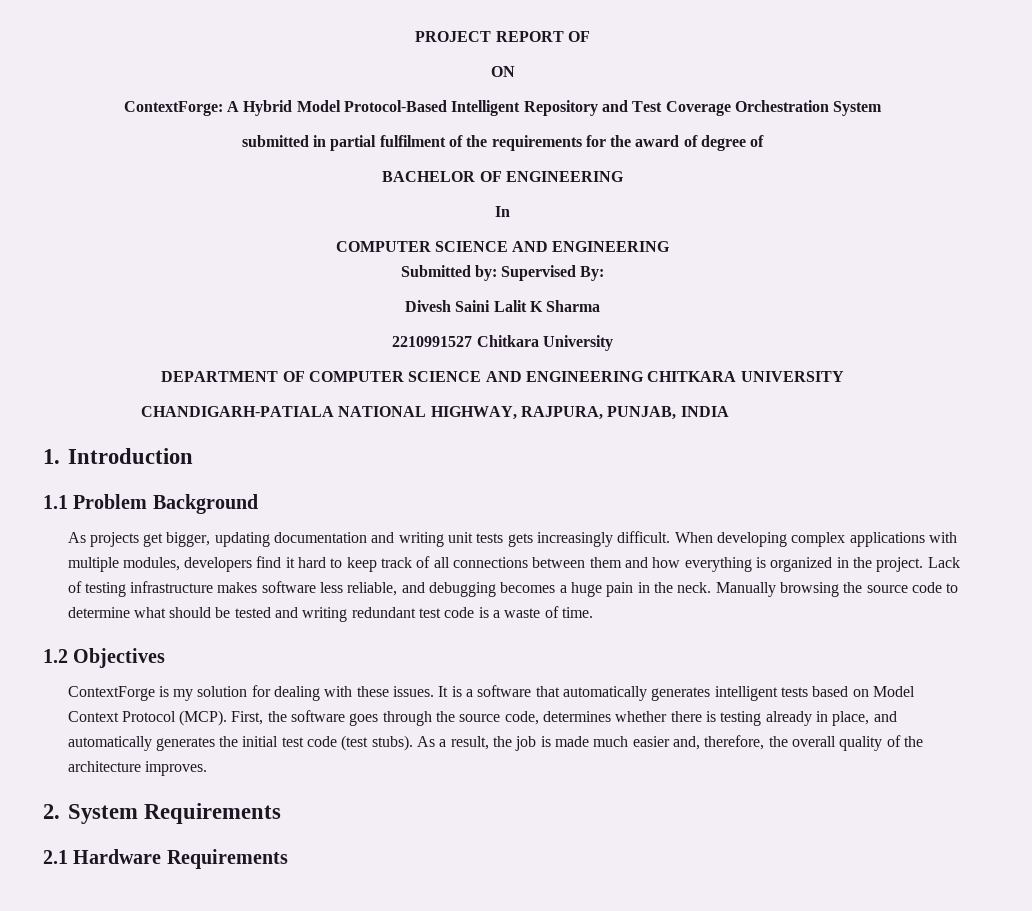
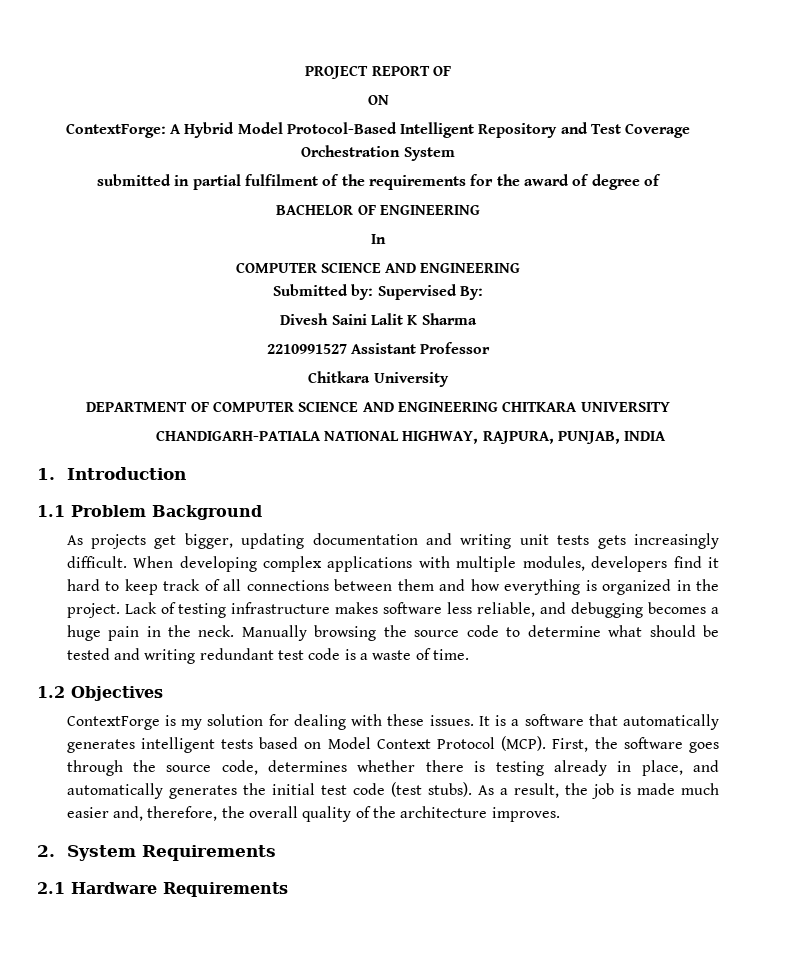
(473, 341) none -> [351,342,491,354] Assistant Professor //

